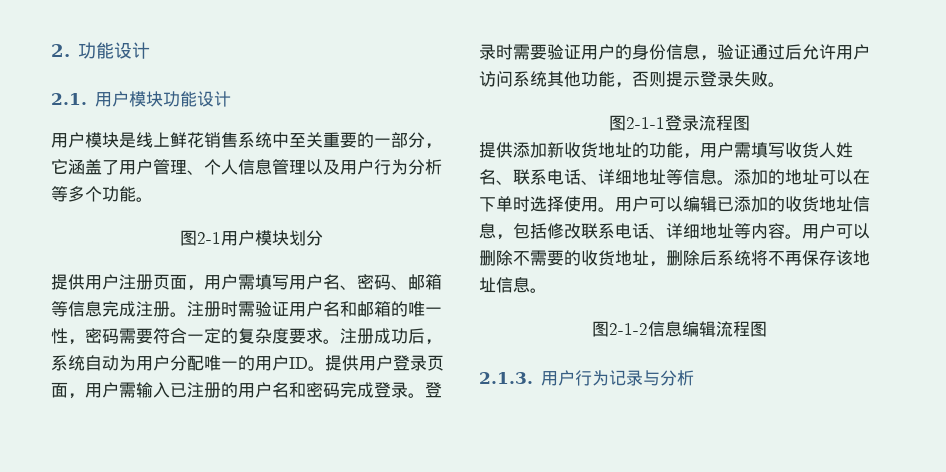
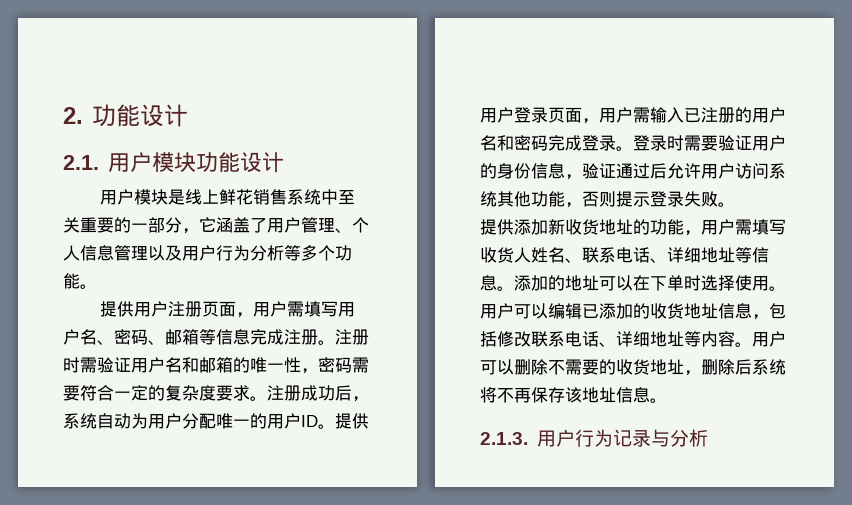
[180,230,323,246] // 图2-1用户模块划分 -> (97, 286) none
[609,115,750,131] // 图2-1-1登录流程图 -> (735, 204) none
[592,321,767,337] // 图2-1-2信息编辑流程图 -> (667, 400) none

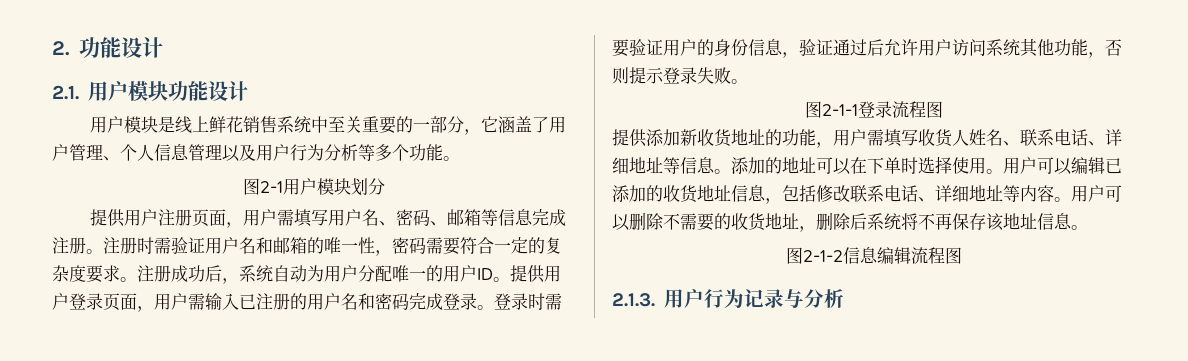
(97, 286) none -> [243,178,385,196] // 图2-1用户模块划分
(735, 204) none -> [805,101,943,118] // 图2-1-1登录流程图
(667, 400) none -> [786,247,962,264] // 图2-1-2信息编辑流程图

